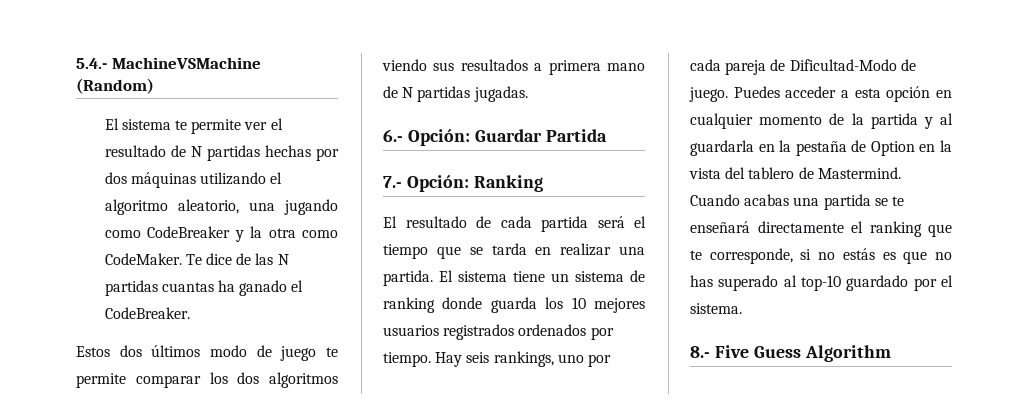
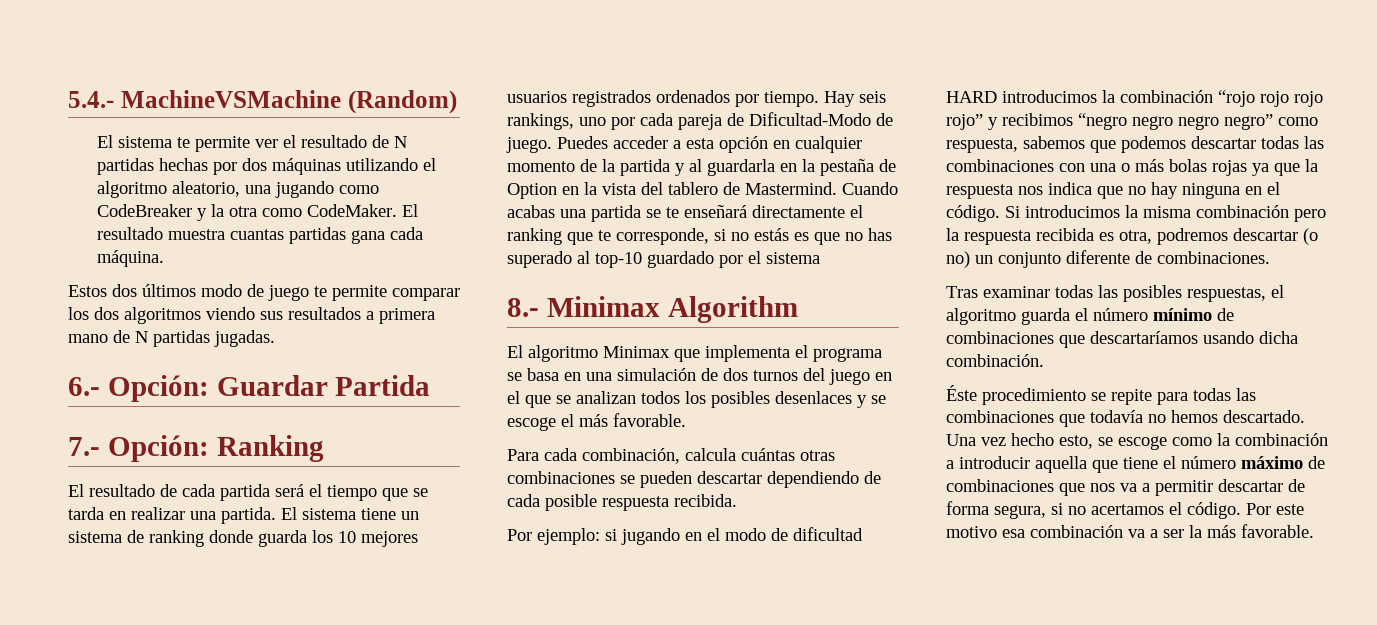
[185,253,289,265] [104,280,304,296] [104,307,190,319] Te dice de las N partidas cuantas ha ganado el CodeBreaker. -> [402,204,419,217] [97,227,424,244] [97,250,165,267] El resultado muestra cuantas partidas gana cada máquina.
[690,303,742,314] sistema. -> [766,252,820,264] sistema
[714,345,801,358] Five Guess -> [546,296,660,317] Minimax
(891, 353) none -> [507,345,882,362] [507,368,892,385] [507,391,886,408] [507,413,686,431] [507,448,835,464] [507,471,881,488] [507,494,737,511] [507,527,863,545] [946,90,1323,107] [946,113,1318,130] [946,136,1324,153] [946,159,1318,176] [946,182,1280,199] [946,205,1326,222] [946,228,1318,245] [946,250,1270,268] [946,285,1284,302] [946,308,1234,325] [946,331,1298,348] [946,354,1044,367] [946,385,1256,405] [946,410,1305,427] [946,433,1328,450] [946,456,1325,473] [946,479,1305,496] [946,501,1304,519] [946,524,1314,538] // El algoritmo Minimax que implementa el programa se basa en una simulación de dos turnos del juego en el que se analizan todos los posibles desenlaces y se escoge el más favorable. // Para cada combinación, calcula cuántas otras combinaciones se pueden descartar dependiendo de cada posible respuesta recibida. // Por ejemplo: si jugando en el modo de dificultad HARD introducimos la combinación “rojo rojo rojo rojo” y recibimos “negro negro negro negro” como respuesta, sabemos que podemos descartar todas las combinaciones con una o más bolas rojas ya que la respuesta nos indica que no hay ninguna en el código. Si introducimos la misma combinación pero la respuesta recibida es otra, podremos descartar (o no) un conjunto diferente de combinaciones. // Tras examinar todas las posibles respuestas, el algoritmo guarda el número mínimo de combinaciones que descartaríamos usando dicha combinación. // Éste procedimiento se repite para todas las combinaciones que todavía no hemos descartado. Una vez hecho esto, se escoge como la combinación a introducir aquella que tiene el número máximo de combinaciones que nos va a permitir descartar de forma segura, si no acertamos el código. Por este motivo esa combinación va a ser la más favorable.

